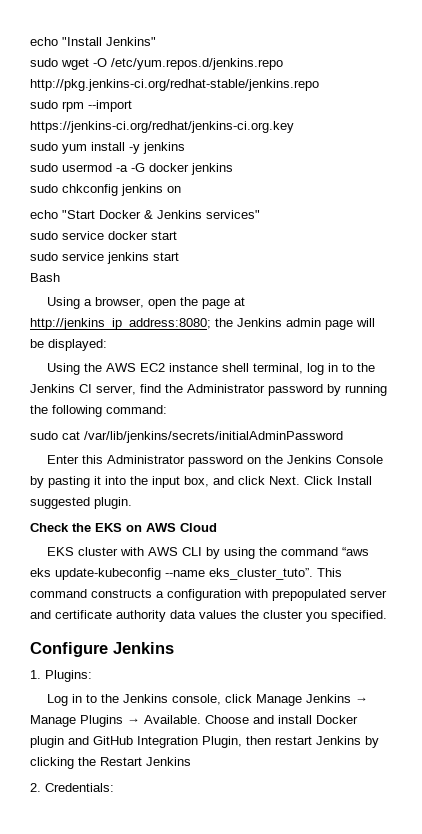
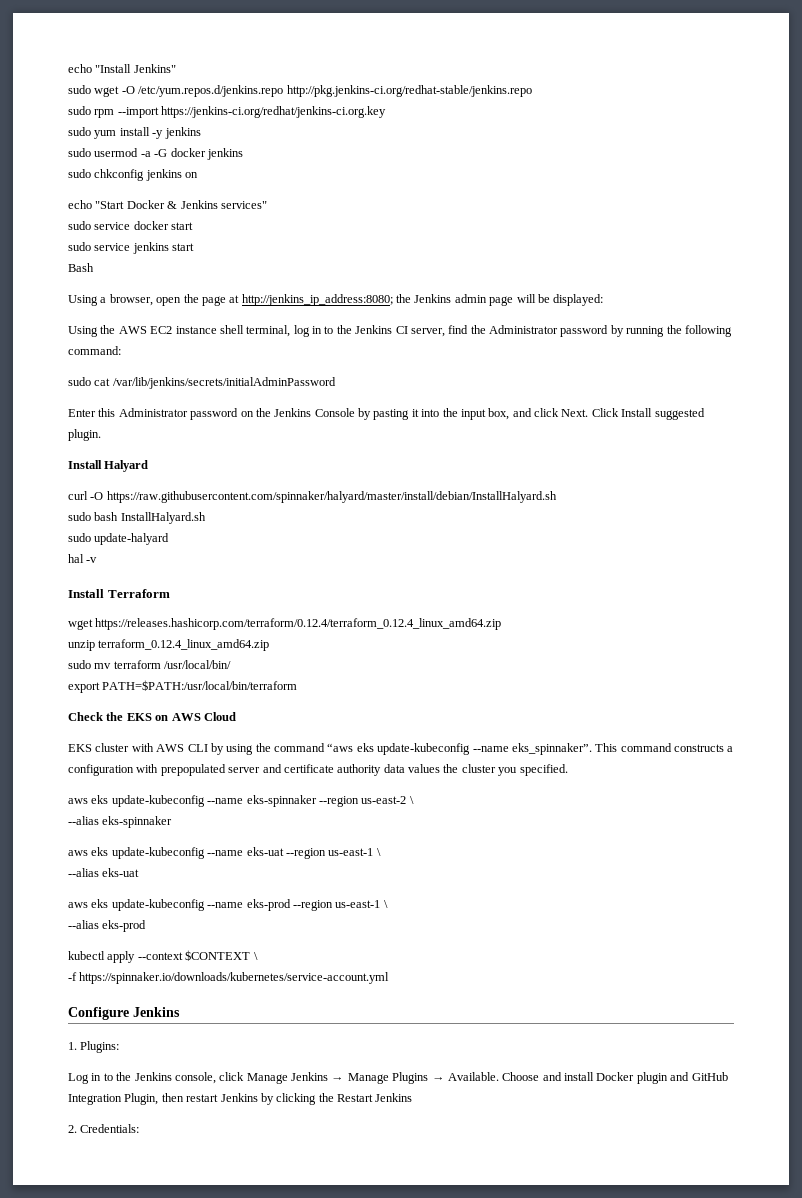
(132, 503) none -> [68,460,149,472] [68,491,557,503] [68,512,206,524] [68,533,170,545] [68,554,98,563] [68,589,170,598] [68,618,502,630] [68,639,270,651] [68,660,232,669] [68,680,298,693] // Install Halyard // curl -O https://raw.githubusercontent.com/spinnaker/halyard/master/install/debian/InstallHalyard.sh // sudo bash InstallHalyard.sh // sudo update-halyard // hal -v // Install Terraform // wget https://releases.hashicorp.com/terraform/0.12.4/terraform_0.12.4_linux_amd64.zip // unzip terraform_0.12.4_linux_amd64.zip // sudo mv terraform /usr/local/bin/ // export PATH=$PATH:/usr/local/bin/terraform
[209,568,313,580] eks_cluster_tuto”. -> [511,743,592,755] eks_spinnaker”.
(387, 616) none -> [68,795,414,807] [68,816,173,828] [68,847,381,859] [68,868,140,877] [68,899,388,911] [68,920,147,932] [68,950,258,963] [68,972,390,984] // aws eks update-kubeconfig --name eks-spinnaker --region us-east-2 \ // --alias eks-spinnaker // aws eks update-kubeconfig --name eks-uat --region us-east-1 \ // --alias eks-uat // aws eks update-kubeconfig --name eks-prod --region us-east-1 \ // --alias eks-prod // kubectl apply --context $CONTEXT \ // -f https://spinnaker.io/downloads/kubernetes/service-account.yml

